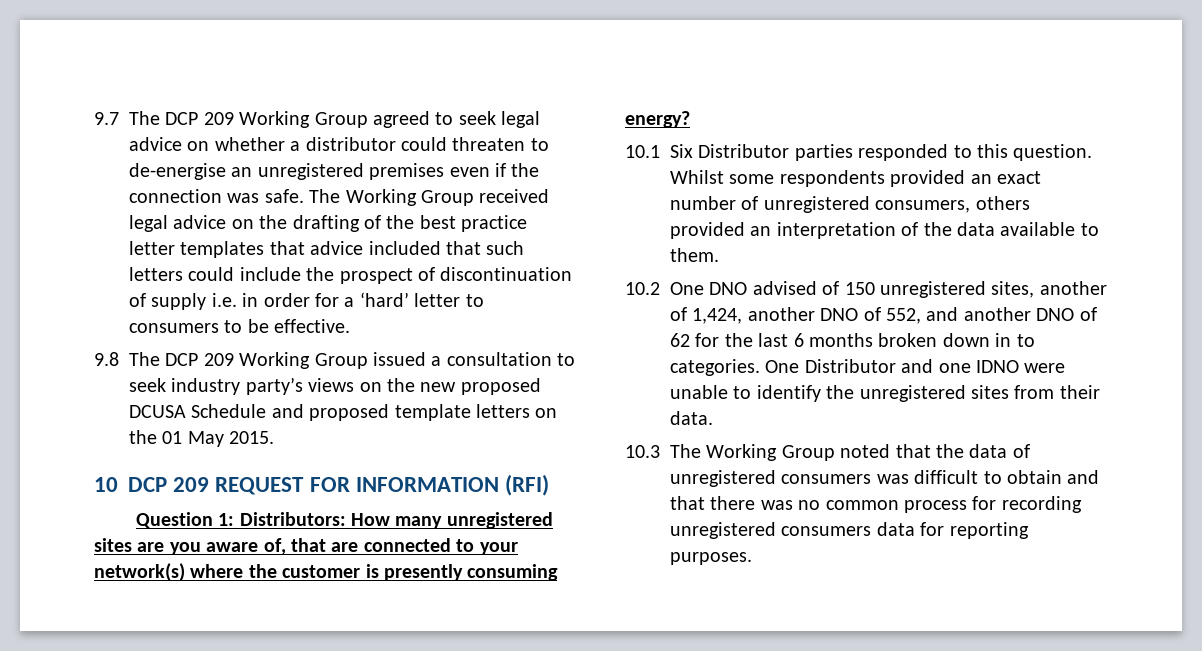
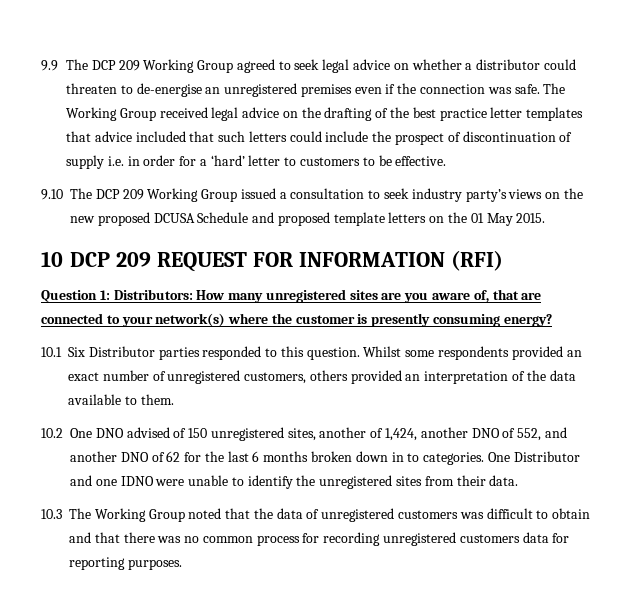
[94,112,119,125] 9.7 -> [41,60,58,71] 9.9
[129,323,219,333] consumers -> [300,157,361,166] customers
[94,352,119,366] 9.8 -> [41,189,63,200] 9.10
[875,200,971,213] consumers, -> [244,372,307,384] customers,
[781,474,872,484] consumers -> [398,510,459,519] customers
[781,526,872,536] consumers -> [459,534,520,543] customers

